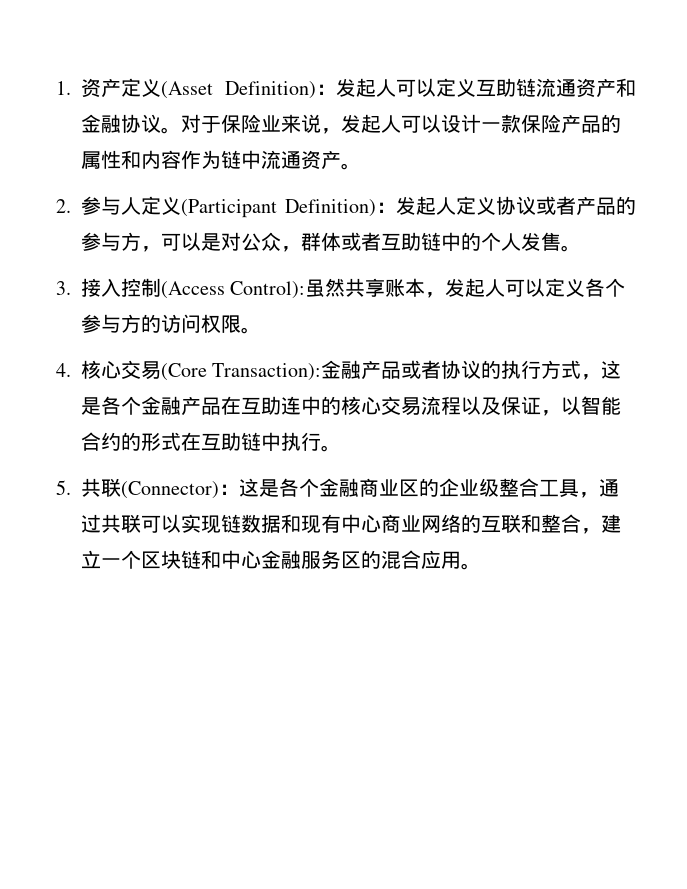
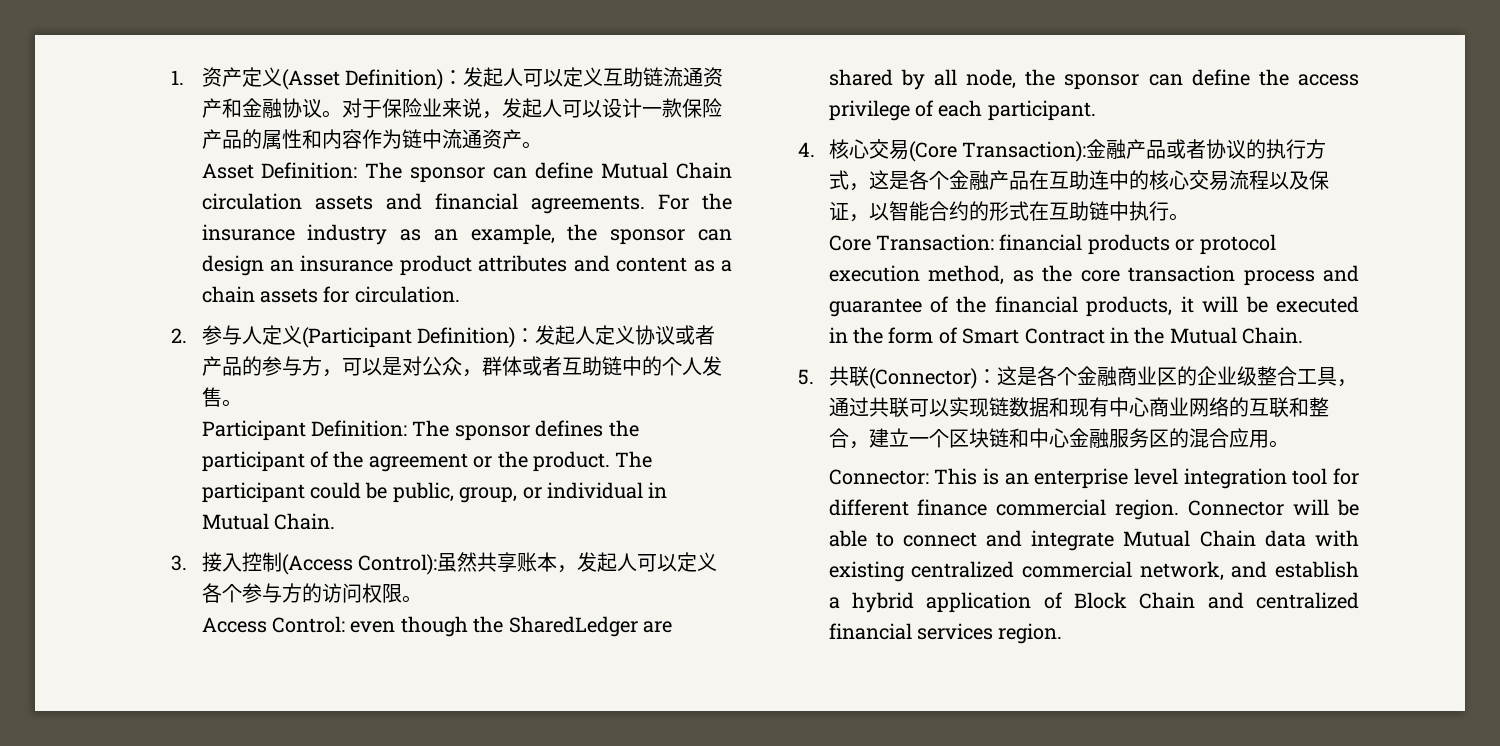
(361, 166) none -> [201,162,733,183] [201,193,733,214] [201,224,733,245] [201,255,732,276] [201,286,460,303] // Asset Definition: The sponsor can define Mutual Chain circulation assets and financial agreements. For the insurance industry as an example, the sponsor can design an insurance product attributes and content as a chain assets for circulation.
(581, 248) none -> [201,420,639,441] [201,451,653,472] [201,482,668,503] [201,513,335,530] // Participant Definition: The sponsor defines the participant of the agreement or the product. The participant could be public, group, or individual in Mutual Chain.
(261, 330) none -> [201,616,672,637] [828,69,1359,90] [828,100,1096,121] // Access Control: even though the SharedLedger are shared by all node, the sponsor can define the access privilege of each participant.
(341, 448) none -> [828,234,1276,255] [828,265,1359,286] [828,296,1359,317] [828,327,1304,344] // Core Transaction: financial products or protocol execution method, as the core transaction process and guarantee of the financial products, it will be executed in the form of Smart Contract in the Mutual Chain.
(481, 566) none -> [828,468,1359,489] [828,499,1359,520] [828,530,1359,551] [828,561,1359,582] [828,592,1359,613] [828,623,1063,644] // Connector: This is an enterprise level integration tool for different finance commercial region. Connector will be able to connect and integrate Mutual Chain data with existing centralized commercial network, and establish a hybrid application of Block Chain and centralized financial services region.

